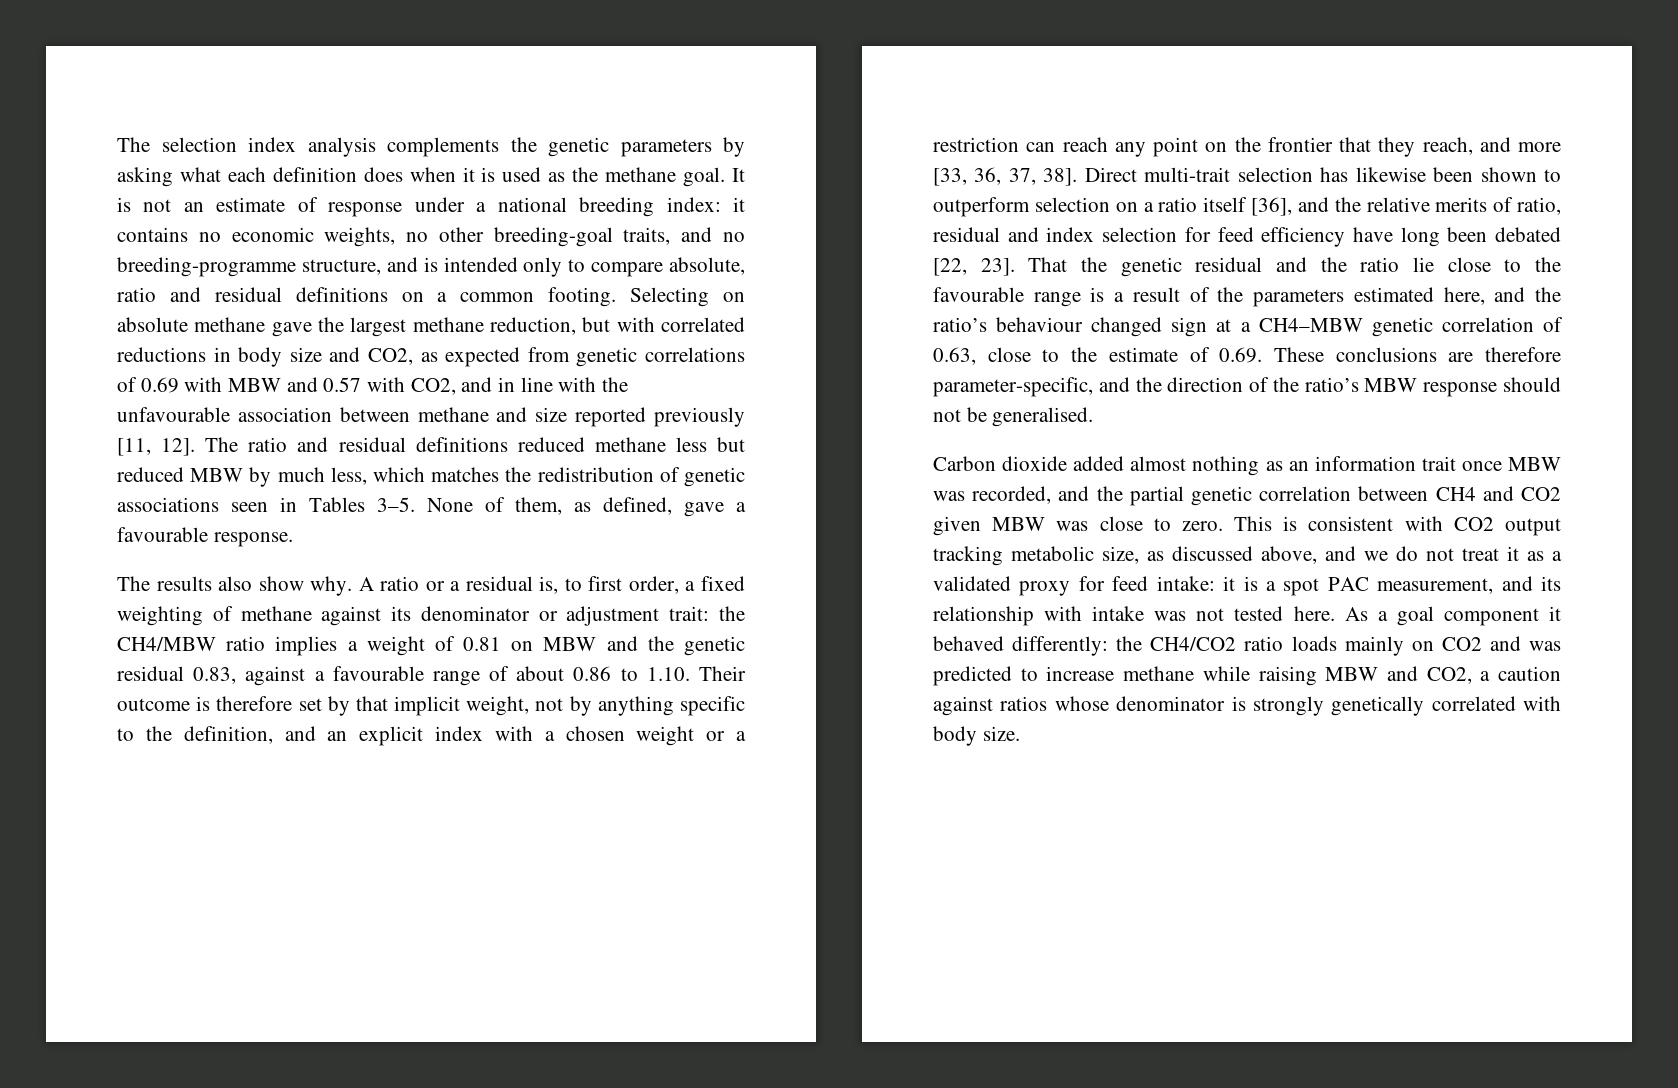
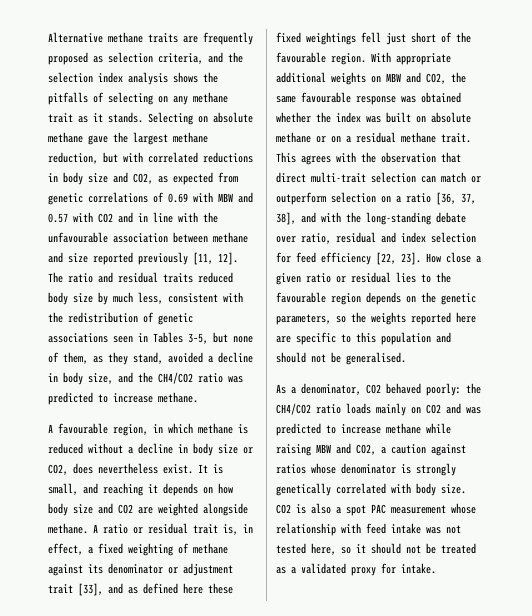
[117,137,745,157] [117,167,745,187] [117,197,745,217] [117,227,746,247] [117,257,745,277] [117,287,617,307] The selection index analysis complements the genetic parameters by asking what each definition does when it is used as the methane goal. It is not an estimate of response under a national breeding index: it contains no economic weights, no other breeding-goal traits, and no breeding-programme structure, and is intended only to compare absolute, ratio and residual definitions on a common footing. -> [48,32,253,45] [48,52,243,65] [48,72,218,85] [48,92,228,105] [48,112,143,123] Alternative methane traits are frequently proposed as selection criteria, and the selection index analysis shows the pitfalls of selecting on any methane trait as it stands.
[410,378,456,395] CO2, -> [98,213,113,223] CO2
[415,437,746,452] [117,467,244,482] definitions reduced methane less but reduced MBW -> [163,272,233,283] [48,292,93,305] traits reduced body size
[372,467,500,482] which matches -> [168,292,243,303] consistent with
[377,497,746,517] [117,527,293,547] [117,576,679,596] 3–5. None of them, as defined, gave a favourable response. // The results also show why. A ratio or a residual is, to first order, -> [188,332,253,344] [48,352,253,365] [48,372,243,385] [48,392,198,405] [48,423,248,436] [48,443,253,456] [48,463,223,475] [48,483,233,496] [48,503,248,516] [48,523,253,535] [48,543,83,555] 3–5, but none of them, as they stand, avoided a decline in body size, and the CH4/CO2 ratio was predicted to increase methane. // A favourable region, in which methane is reduced without a decline in body size or CO2, does nevertheless exist. It is small, and reaching it depends on how body size and CO2 are weighted alongside methane. A ratio or residual trait is, in effect,
[669,606,746,621] [117,636,745,656] [117,666,746,686] [117,696,745,716] [117,726,747,746] [933,137,1561,157] [933,167,1561,186] trait: the CH4/MBW ratio implies a weight of 0.81 on MBW and the genetic residual 0.83, against a favourable range of about 0.86 to 1.10. Their outcome is therefore set by that implicit weight, not by anything specific to the definition, and an explicit index with a chosen weight or a restriction can reach any point on the frontier that they reach, and more [33, 36, 37, 38]. Direct multi-trait selection has likewise been shown to -> [48,583,233,596] [276,32,471,45] [276,52,451,65] [276,72,466,85] [276,92,461,105] [276,112,471,123] [276,132,471,143] [276,152,461,165] [276,172,481,183] trait [33], and as defined here these fixed weightings fell just short of the favourable region. With appropriate additional weights on MBW and CO2, the same favourable response was obtained whether the index was built on absolute methane or on a residual methane trait. This agrees with the observation that direct multi-trait selection can match or
[1203,197,1514,216] itself [36], and the relative merits of -> [436,192,476,205] [276,212,466,225] [276,236,296,243] [36, 37, 38], and with the long-standing debate over
[1352,227,1561,247] [933,257,1561,277] [933,287,1561,307] [933,317,1563,337] [933,347,1561,365] [933,377,1561,397] [933,407,1094,427] [933,456,1561,476] [933,486,1561,506] [933,516,1561,536] [933,546,1562,566] [933,576,1561,596] [933,606,1561,626] [933,636,1109,656] have long been debated [22, 23]. That the genetic residual and the ratio lie close to the favourable range is a result of the parameters estimated here, and the ratio’s behaviour changed sign at a CH4–MBW genetic correlation of 0.63, close to the estimate of 0.69. These conclusions are therefore parameter-specific, and the direction of the ratio’s MBW response should not be generalised. // Carbon dioxide added almost nothing as an information trait once MBW was recorded, and the partial genetic correlation between CH4 and CO2 given MBW was close to zero. This is consistent with CO2 output tracking metabolic size, as discussed above, and we do not treat it as a validated proxy for feed intake: it is a spot PAC measurement, and its relationship with intake was not tested here. As a goal component it behaved differently: -> [376,252,481,265] [276,272,451,285] [276,292,476,305] [276,312,476,325] [276,332,451,345] [276,352,406,365] [276,383,461,396] [22, 23]. How close a given ratio or residual lies to the favourable region depends on the genetic parameters, so the weights reported here are specific to this population and should not be generalised. // As a denominator, CO2 behaved poorly:
(1020, 733) none -> [276,503,476,516] [276,523,461,536] [276,543,476,555] [276,563,436,576] CO2 is also a spot PAC measurement whose relationship with feed intake was not tested here, so it should not be treated as a validated proxy for intake.

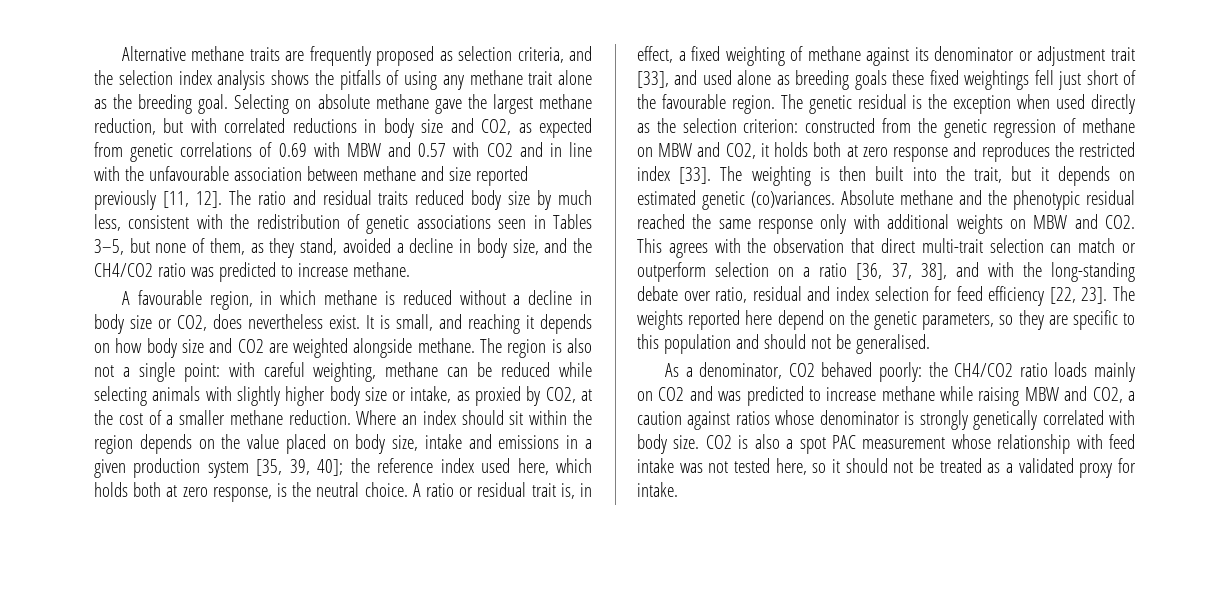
[108,92,168,105] selecting on -> [404,71,437,90] using
[78,112,143,123] as it stands. -> [558,70,592,85] [94,94,229,114] alone as the breeding goal.
(88, 528) none -> [480,338,593,358] [94,362,593,382] [94,386,593,406] [94,410,592,425] [94,434,592,454] [94,458,592,478] [94,482,408,502] The region is also not a single point: with careful weighting, methane can be reduced while selecting animals with slightly higher body size or intake, as proxied by CO2, at the cost of a smaller methane reduction. Where an index should sit within the region depends on the value placed on body size, intake and emissions in a given production system [35, 39, 40]; the reference index used here, which holds both at zero response, is the neutral choice.
[128,583,203,594] as defined here -> [702,70,887,90] used alone as breeding goals
[371,52,451,65] With appropriate -> [780,94,1135,114] [637,118,1135,138] [637,142,1135,162] [637,166,1135,186] [637,190,1135,210] [637,214,880,234] The genetic residual is the exception when used directly as the selection criterion: constructed from the genetic regression of methane on MBW and CO2, it holds both at zero response and reproduces the restricted index [33]. The weighting is then built into the trait, but it depends on estimated genetic (co)variances. Absolute methane and the phenotypic residual reached the same response only with
[426,72,466,84] [276,92,461,105] [276,112,471,123] [276,132,471,143] CO2, the same favourable response was obtained whether the index was built on absolute methane or on a residual methane trait. -> [1105,215,1135,229] CO2.
[426,252,481,263] [276,272,451,285] [276,292,401,305] How close a given ratio or residual lies to the favourable region depends -> [1113,286,1135,301] [637,310,824,330] The weights reported here depend
[351,312,476,325] the weights reported here -> [1018,310,1044,330] they

